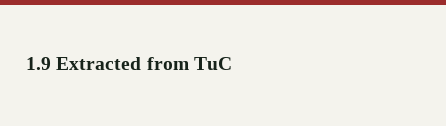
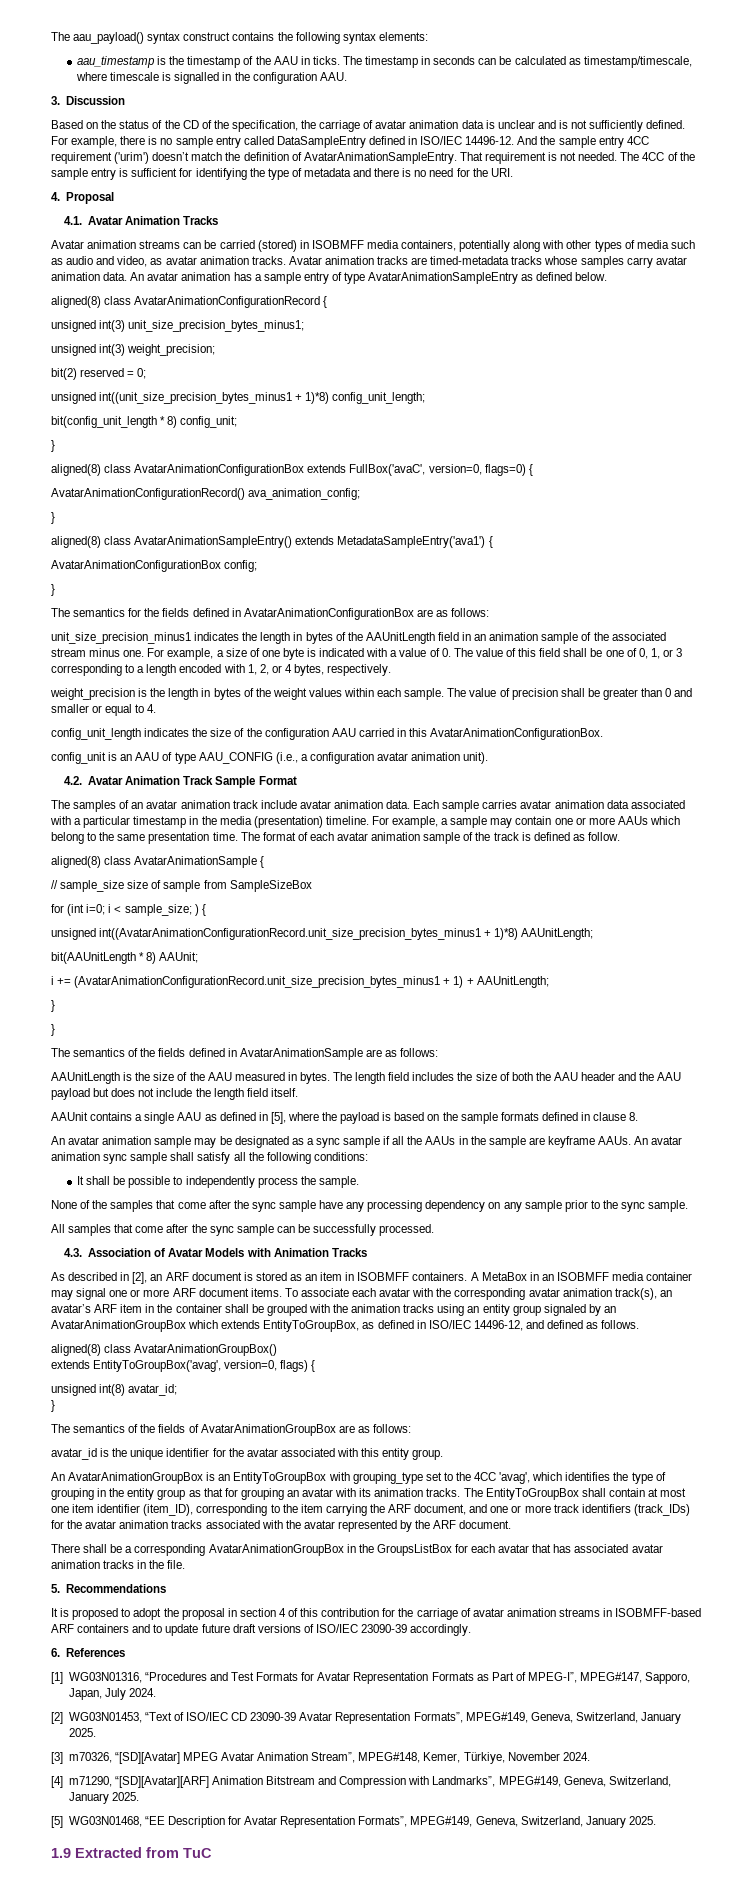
(26, 63) none -> [51,32,428,44] [77,56,692,68] [76,72,347,84] [51,96,125,105] [51,120,686,132] [51,136,649,148] [51,152,695,164] [51,168,513,180] [51,192,114,204] [64,216,219,225] [51,240,695,252] [51,256,687,268] [51,272,608,284] [51,296,328,308] [51,320,305,332] [51,344,216,356] [51,368,147,380] [51,392,426,404] [51,416,238,428] [51,440,55,452] [51,464,533,476] [51,488,361,500] [51,512,55,524] [51,536,493,548] [51,560,258,572] [51,584,55,596] [51,608,490,620] [51,632,666,644] [51,648,683,660] [51,664,392,676] [50,688,693,700] [51,704,157,716] [51,728,604,740] [51,752,489,764] [64,776,297,788] [51,800,685,812] [50,816,680,828] [51,832,620,844] [51,856,265,868] [51,880,312,892] [51,904,206,916] [51,928,594,940] [51,952,199,964] [51,976,549,988] [51,1000,55,1012] [51,1024,55,1036] [51,1048,439,1060] [51,1072,682,1084] [51,1088,298,1100] [51,1112,639,1124] [51,1136,683,1148] [51,1152,368,1164] [77,1176,359,1188] [51,1200,689,1212] [51,1224,435,1236] [64,1248,367,1257] [51,1272,693,1284] [51,1288,672,1300] [51,1304,616,1316] [51,1320,640,1332] [51,1344,278,1356] [51,1360,316,1372] [51,1384,178,1396] [51,1400,55,1412] [51,1424,411,1436] [51,1448,444,1460] [51,1472,666,1484] [51,1488,687,1500] [51,1504,690,1516] [51,1520,512,1532] [51,1544,663,1556] [51,1560,186,1569] [51,1584,166,1593] [51,1608,702,1620] [51,1624,472,1636] [51,1648,125,1657] [51,1672,691,1684] [68,1688,156,1700] [51,1712,682,1724] [68,1728,96,1737] [51,1752,590,1764] [51,1776,671,1788] [68,1792,139,1804] [51,1816,656,1828] The aau_payload() syntax construct contains the following syntax elements: // aau_timestamp is the timestamp of the AAU in ticks. The timestamp in seconds can be calculated as timestamp/timescale, where timescale is signalled in the configuration AAU. // 3. Discussion // Based on the status of the CD of the specification, the carriage of avatar animation data is unclear and is not sufficiently defined. For example, there is no sample entry called DataSampleEntry defined in ISO/IEC 14496-12. And the sample entry 4CC requirement ('urim') doesn’t match the definition of AvatarAnimationSampleEntry. That requirement is not needed. The 4CC of the sample entry is sufficient for identifying the type of metadata and there is no need for the URI. // 4. Proposal // 4.1. Avatar Animation Tracks // Avatar animation streams can be carried (stored) in ISOBMFF media containers, potentially along with other types of media such as audio and video, as avatar animation tracks. Avatar animation tracks are timed-metadata tracks whose samples carry avatar animation data. An avatar animation has a sample entry of type AvatarAnimationSampleEntry as defined below. // aligned(8) class AvatarAnimationConfigurationRecord { // unsigned int(3) unit_size_precision_bytes_minus1; // unsigned int(3) weight_precision; // bit(2) reserved = 0; // unsigned int((unit_size_precision_bytes_minus1 + 1)*8) config_unit_length; // bit(config_unit_length * 8) config_unit; // } // aligned(8) class AvatarAnimationConfigurationBox extends FullBox('avaC', version=0, flags=0) { // AvatarAnimationConfigurationRecord() ava_animation_config; // } // aligned(8) class AvatarAnimationSampleEntry() extends MetadataSampleEntry('ava1') { // AvatarAnimationConfigurationBox config; // } // The semantics for the fields defined in AvatarAnimationConfigurationBox are as follows: // unit_size_precision_minus1 indicates the length in bytes of the AAUnitLength field in an animation sample of the associated stream minus one. For example, a size of one byte is indicated with a value of 0. The value of this field shall be one of 0, 1, or 3 corresponding to a length encoded with 1, 2, or 4 bytes, respectively. // weight_precision is the length in bytes of the weight values within each sample. The value of precision shall be greater than 0 and smaller or equal to 4. // config_unit_length indicates the size of the configuration AAU carried in this AvatarAnimationConfigurationBox. // config_unit is an AAU of type AAU_CONFIG (i.e., a configuration avatar animation unit). // 4.2. Avatar Animation Track Sample Format // The samples of an avatar animation track include avatar animation data. Each sample carries avatar animation data associated with a particular timestamp in the media (presentation) timeline. For example, a sample may contain one or more AAUs which belong to the same presentation time. The format of each avatar animation sample of the track is defined as follow. // aligned(8) class AvatarAnimationSample { // // sample_size size of sample from SampleSizeBox // for (int i=0; i < sample_size; ) { // unsigned int((AvatarAnimationConfigurationRecord.unit_size_precision_bytes_minus1 + 1)*8) AAUnitLength; // bit(AAUnitLength * 8) AAUnit; // i += (AvatarAnimationConfigurationRecord.unit_size_precision_bytes_minus1 + 1) + AAUnitLength; // } // } // The semantics of the fields defined in AvatarAnimationSample are as follows: // AAUnitLength is the size of the AAU measured in bytes. The length field includes the size of both the AAU header and the AAU payload but does not include the length field itself. // AAUnit contains a single AAU as defined in [5], where the payload is based on the sample formats defined in clause 8. // An avatar animation sample may be designated as a sync sample if all the AAUs in the sample are keyframe AAUs. An avatar animation sync sample shall satisfy all the following conditions: // It shall be possible to independently process the sample. // None of the samples that come after the sync sample have any processing dependency on any sample prior to the sync sample. // All samples that come after the sync sample can be successfully processed. // 4.3. Association of Avatar Models with Animation Tracks // As described in [2], an ARF document is stored as an item in ISOBMFF containers. A MetaBox in an ISOBMFF media container may signal one or more ARF document items. To associate each avatar with the corresponding avatar animation track(s), an avatar’s ARF item in the container shall be grouped with the animation tracks using an entity group signaled by an AvatarAnimationGroupBox which extends EntityToGroupBox, as defined in ISO/IEC 14496-12, and defined as follows. // aligned(8) class AvatarAnimationGroupBox() // extends EntityToGroupBox('avag', version=0, flags) { // unsigned int(8) avatar_id; // } // The semantics of the fields of AvatarAnimationGroupBox are as follows: // avatar_id is the unique identifier for the avatar associated with this entity group. // An AvatarAnimationGroupBox is an EntityToGroupBox with grouping_type set to the 4CC 'avag', which identifies the type of grouping in the entity group as that for grouping an avatar with its animation tracks. The EntityToGroupBox shall contain at most one item identifier (item_ID), corresponding to the item carrying the ARF document, and one or more track identifiers (track_IDs) for the avatar animation tracks associated with the avatar represented by the ARF document. // There shall be a corresponding AvatarAnimationGroupBox in the GroupsListBox for each avatar that has associated avatar animation tracks in the file. // 5. Recommendations // It is proposed to adopt the proposal in section 4 of this contribution for the carriage of avatar animation streams in ISOBMFF-based ARF containers and to update future draft versions of ISO/IEC 23090-39 accordingly. // 6. References // [1] WG03N01316, “Procedures and Test Formats for Avatar Representation Formats as Part of MPEG-I”, MPEG#147, Sapporo, Japan, July 2024. // [2] WG03N01453, “Text of ISO/IEC CD 23090-39 Avatar Representation Formats”, MPEG#149, Geneva, Switzerland, January 2025. // [3] m70326, “[SD][Avatar] MPEG Avatar Animation Stream”, MPEG#148, Kemer, Türkiye, November 2024. // [4] m71290, “[SD][Avatar][ARF] Animation Bitstream and Compression with Landmarks”, MPEG#149, Geneva, Switzerland, January 2025. // [5] WG03N01468, “EE Description for Avatar Representation Formats”, MPEG#149, Geneva, Switzerland, January 2025. //

